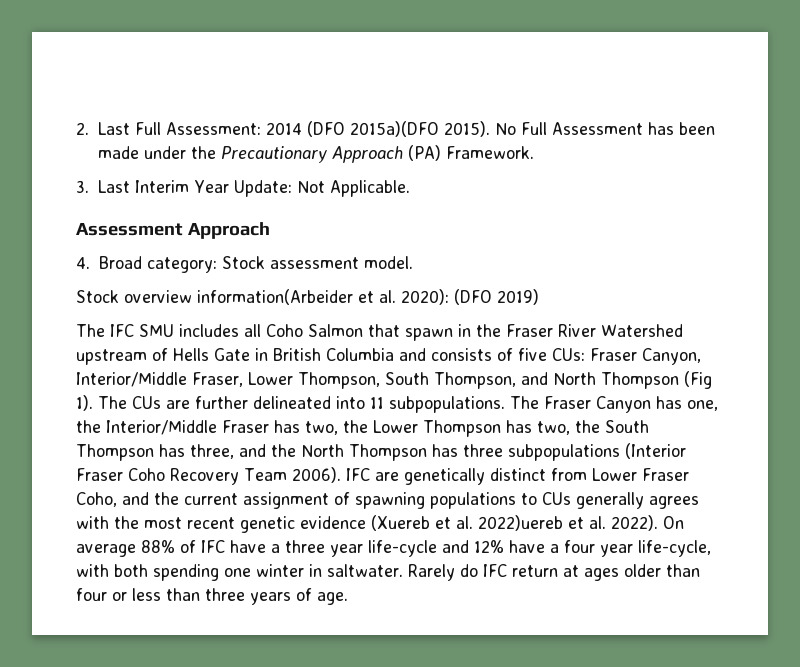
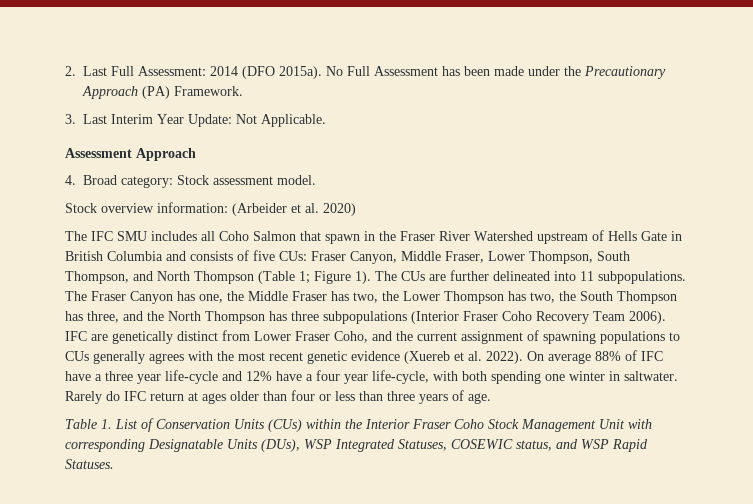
[349,121,490,137] 2015a)(DFO 2015). -> [279,66,322,79] 2015a).
[197,289,539,305] information(Arbeider et al. 2020): (DFO 2019) -> [157,202,356,216] information: (Arbeider et al. 2020)
[76,372,187,387] Interior/Middle -> [401,251,441,261] Middle
[684,371,712,389] (Fig -> [258,271,351,284] (Table 1; Figure
[106,420,217,435] Interior/Middle -> [248,291,288,301] Middle
[478,515,606,531] 2022)uereb et al. -> (482, 356) none
(348, 598) none -> [65,418,652,432] [65,439,648,452] [65,459,114,469] // Table 1. List of Conservation Units (CUs) within the Interior Fraser Coho Stock Management Unit with corresponding Designatable Units (DUs), WSP Integrated Statuses, COSEWIC status, and WSP Rapid Statuses.

